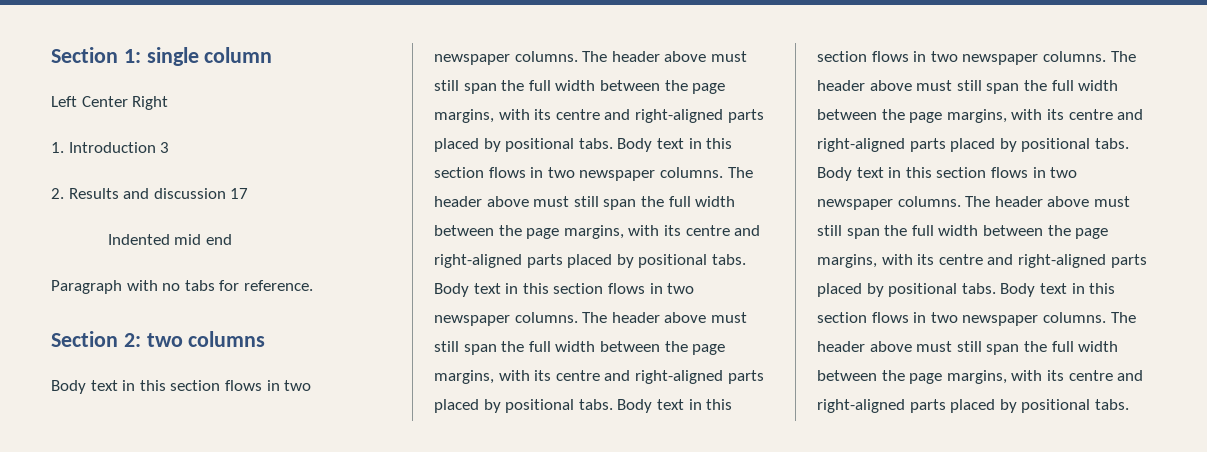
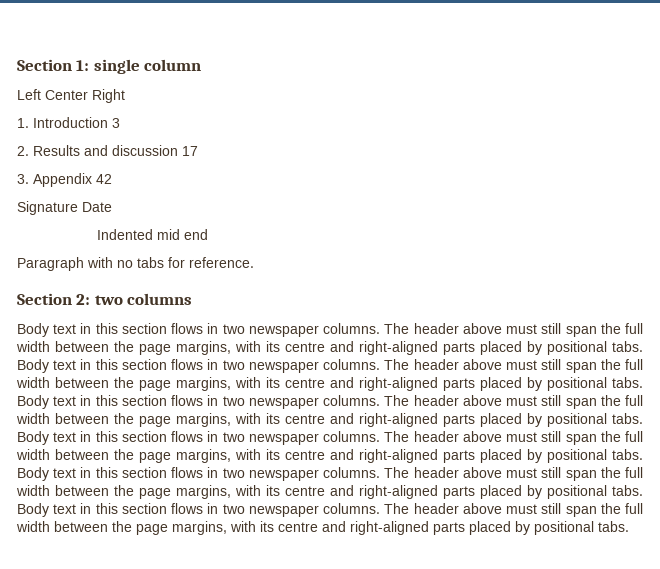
(249, 193) none -> [17,173,112,187] [17,201,112,215] // 3. Appendix 42 // Signature Date

